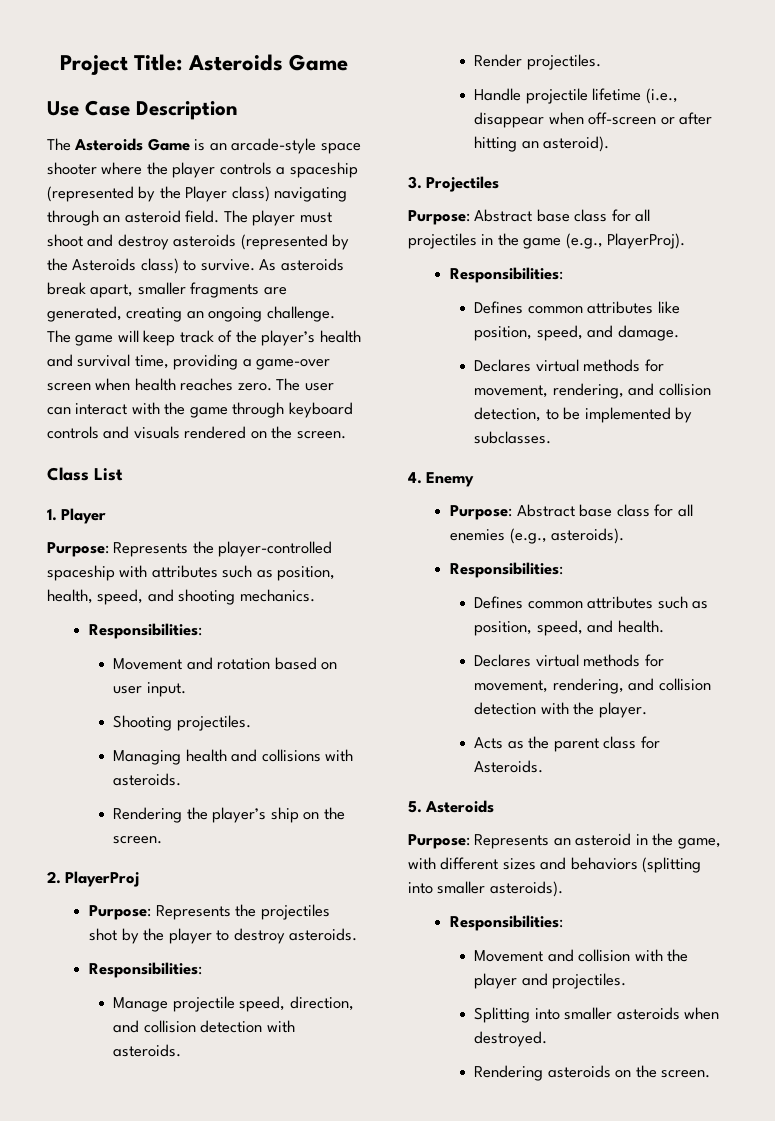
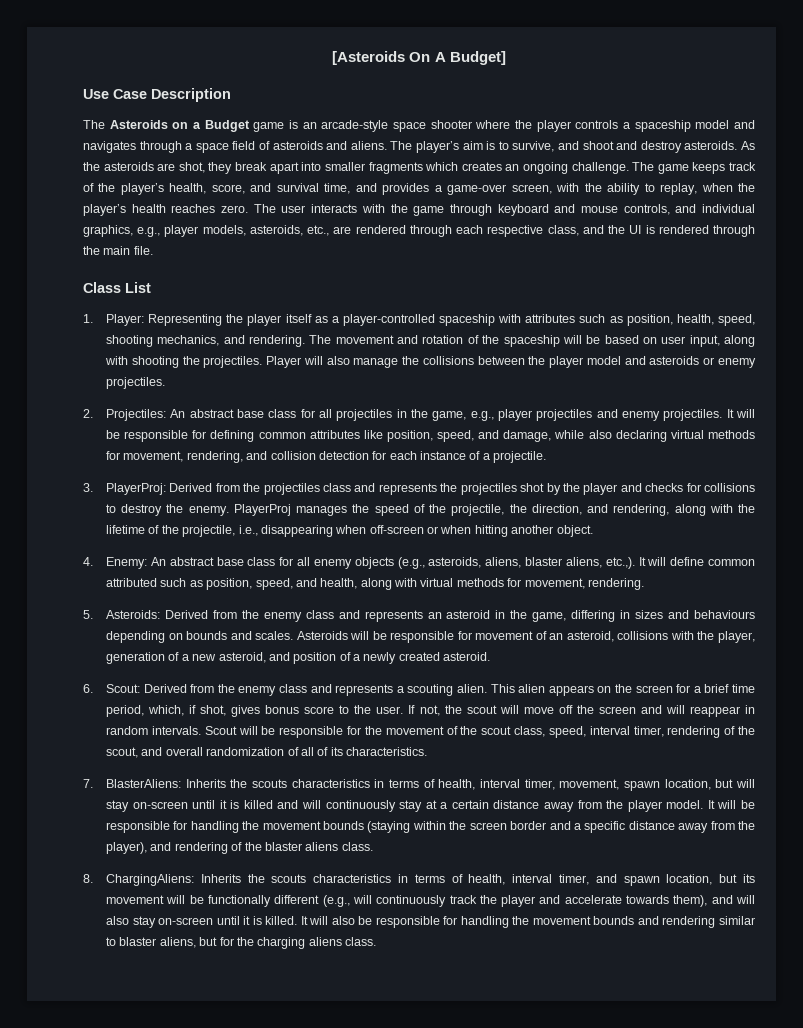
[60,54,348,75] Project Title: Asteroids Game -> [332,51,506,65] [Asteroids On A Budget]
[147,138,190,151] Game -> [172,120,285,132] on a Budget game
[47,186,348,202] [47,210,332,226] [47,234,350,250] [47,258,344,274] [47,282,287,298] [47,306,183,322] (represented by the Player class) navigating through an asteroid field. The player must shoot and destroy asteroids (represented by the Asteroids class) to survive. As asteroids break apart, smaller fragments are generated, creating -> [695,120,755,129] [83,141,756,153] [83,162,502,174] model and navigates through a space field of asteroids and aliens. The player’s aim is to survive, and shoot and destroy asteroids. As the asteroids are shot, they break apart into smaller fragments which creates
[117,330,176,346] will keep -> [692,162,726,174] keeps
[319,330,361,343] health -> [169,183,245,194] health, score,
[173,354,331,370] [47,378,131,391] providing a game-over screen when -> [355,183,756,195] [83,204,126,216] and provides a game-over screen, with the ability to replay, when the player’s
[47,403,128,415] can interact -> [311,204,358,213] interacts
[47,426,346,439] [47,467,123,481] [47,508,107,524] [47,541,214,557] controls and visuals rendered on the screen. // Class List // 1. Player // Purpose: Represents the -> [554,204,755,215] [83,225,756,237] [83,246,153,255] [83,282,151,293] [83,314,339,326] and mouse controls, and individual graphics, e.g., player models, asteroids, etc., are rendered through each respective class, and the UI is rendered through the main file. // Class List // 1. Player: Representing the player itself as a
[147,589,315,605] [89,623,203,639] [113,657,338,670] [113,682,186,697] [113,715,251,731] [113,749,354,765] [113,773,182,786] [113,807,345,823] [113,836,163,844] [47,871,140,887] [89,904,330,920] [89,928,358,944] [89,962,203,978] [113,996,354,1012] [113,1020,295,1033] [113,1044,182,1057] [474,54,601,70] [474,88,678,104] [474,112,713,128] [474,136,610,152] [408,176,500,192] [408,209,533,225] and shooting mechanics. // Responsibilities: // Movement and rotation based on user input. // Shooting projectiles. // Managing health and collisions with asteroids. // Rendering the player’s ship on the screen. // 2. PlayerProj // Purpose: Represents the projectiles shot by the player to destroy asteroids. // Responsibilities: // Manage projectile speed, direction, and collision detection with asteroids. // Render projectiles. // Handle projectile lifetime (i.e., disappear when off-screen or after hitting an asteroid). // 3. Projectiles // Purpose: Abstract -> [105,335,756,347] [104,356,757,368] [105,377,165,389] [83,409,234,421] shooting mechanics, and rendering. The movement and rotation of the spaceship will be based on user input, along with shooting the projectiles. Player will also manage the collisions between the player model and asteroids or enemy projectiles. // 2. Projectiles: An abstract
[523,233,686,249] [450,267,564,283] [474,301,524,314] game (e.g., PlayerProj). // Responsibilities: // Defines -> [432,409,755,421] [105,430,255,442] game, e.g., player projectiles and enemy projectiles. It will be responsible for defining
[617,325,679,341] [474,359,664,372] [474,383,711,399] [474,407,693,423] [474,431,552,444] [408,472,475,487] [450,504,693,520] [450,528,625,544] [450,562,564,578] [474,596,709,609] [474,620,664,636] [474,654,532,667] damage. // Declares virtual methods for movement, rendering, and collision detection, to be implemented by subclasses. // 4. Enemy // Purpose: Abstract base class for all enemies (e.g., asteroids). // Responsibilities: // Defines common attributes such as position, speed, and health. // Declares -> [503,430,667,442] damage, while also declaring
[540,702,647,718] [474,736,660,752] [474,760,544,773] [408,800,495,813] [408,834,550,849] with the player. // Acts as the parent class for Asteroids. // 5. Asteroids // Purpose: Represents -> [372,451,547,463] [83,483,755,495] [105,504,755,516] [105,525,593,537] [83,557,755,569] [105,578,644,590] [83,610,423,622] for each instance of a projectile. // 3. PlayerProj: Derived from the projectiles class and represents the projectiles shot by the player and checks for collisions to destroy the enemy. PlayerProj manages the speed of the projectile, the direction, and rendering, along with the lifetime of the projectile, i.e., disappearing when off-screen or when hitting another object. // 4. Enemy: An abstract base class for all enemy objects (e.g., asteroids, aliens, blaster aliens, etc.,). It will define common attributed such as position, speed, and health, along with virtual methods for movement, rendering. // 5. Asteroids: Derived from the enemy class and represents
[408,857,702,873] [408,881,563,897] [450,915,564,931] [474,949,689,962] [474,973,627,989] [474,1007,720,1023] [474,1031,548,1047] [474,1065,711,1081] with different sizes and behaviors (splitting into smaller asteroids). // Responsibilities: // Movement and collision with the player and projectiles. // Splitting into smaller asteroids when destroyed. // Rendering asteroids on the screen. -> [571,610,755,622] [105,631,755,643] [105,652,491,664] [83,684,755,696] [105,705,756,717] [105,726,755,738] [105,747,427,758] [83,779,755,791] [105,800,756,812] [105,821,755,833] [105,842,373,854] [83,874,755,886] [105,895,755,907] [105,916,755,928] [105,937,376,949] differing in sizes and behaviours depending on bounds and scales. Asteroids will be responsible for movement of an asteroid, collisions with the player, generation of a new asteroid, and position of a newly created asteroid. // 6. Scout: Derived from the enemy class and represents a scouting alien. This alien appears on the screen for a brief time period, which, if shot, gives bonus score to the user. If not, the scout will move off the screen and will reappear in random intervals. Scout will be responsible for the movement of the scout class, speed, interval timer, rendering of the scout, and overall randomization of all of its characteristics. // 7. BlasterAliens: Inherits the scouts characteristics in terms of health, interval timer, movement, spawn location, but will stay on-screen until it is killed and will continuously stay at a certain distance away from the player model. It will be responsible for handling the movement bounds (staying within the screen border and a specific distance away from the player), and rendering of the blaster aliens class. // 8. ChargingAliens: Inherits the scouts characteristics in terms of health, interval timer, and spawn location, but its movement will be functionally different (e.g., will continuously track the player and accelerate towards them), and will also stay on-screen until it is killed. It will also be responsible for handling the movement bounds and rendering similar to blaster aliens, but for the charging aliens class.

